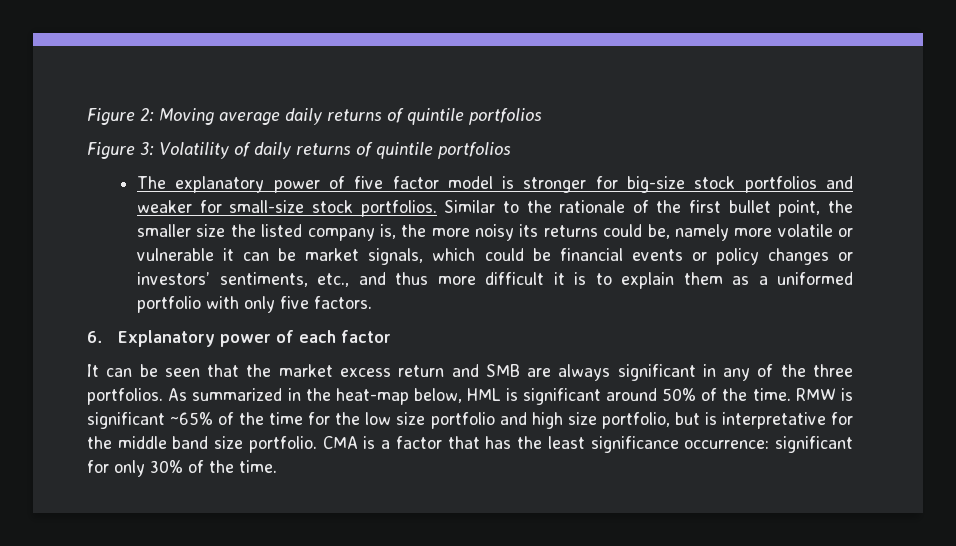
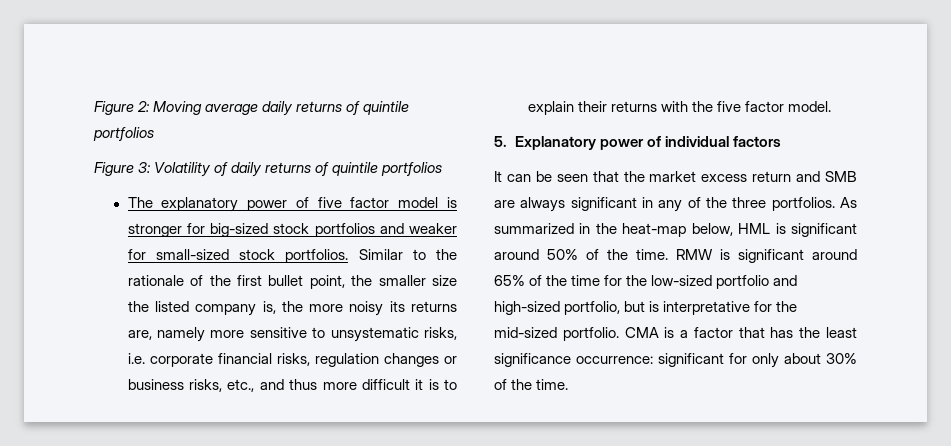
[627,176,686,193] big-size -> [210,223,269,237] big-sized
[229,200,305,213] small-size -> [155,249,229,260] small-sized
[603,224,853,241] [137,248,854,265] [137,272,308,287] could be, namely more volatile or vulnerable it can be market signals, which could be financial events or policy changes or investors’ sentiments, -> [127,327,457,342] [127,353,457,367] [127,379,223,392] are, namely more sensitive to unsystematic risks, i.e. corporate financial risks, regulation changes or business risks,
[683,272,853,285] [137,296,373,313] [87,331,102,343] them as a uniformed portfolio with only five factors. // 6. -> [577,101,832,112] [494,136,507,147] their returns with the five factor model. // 5.
[298,330,391,343] each factor -> [664,136,781,147] individual factors
[170,412,214,425] ~65% -> [812,249,857,260] [494,275,525,286] around 65%
[365,412,597,429] low size portfolio and high size -> [651,275,798,289] [494,301,560,315] low-sized portfolio and high-sized
[117,436,244,449] middle band size -> [494,327,557,338] mid-sized
(145, 468) none -> [784,353,821,364] about

